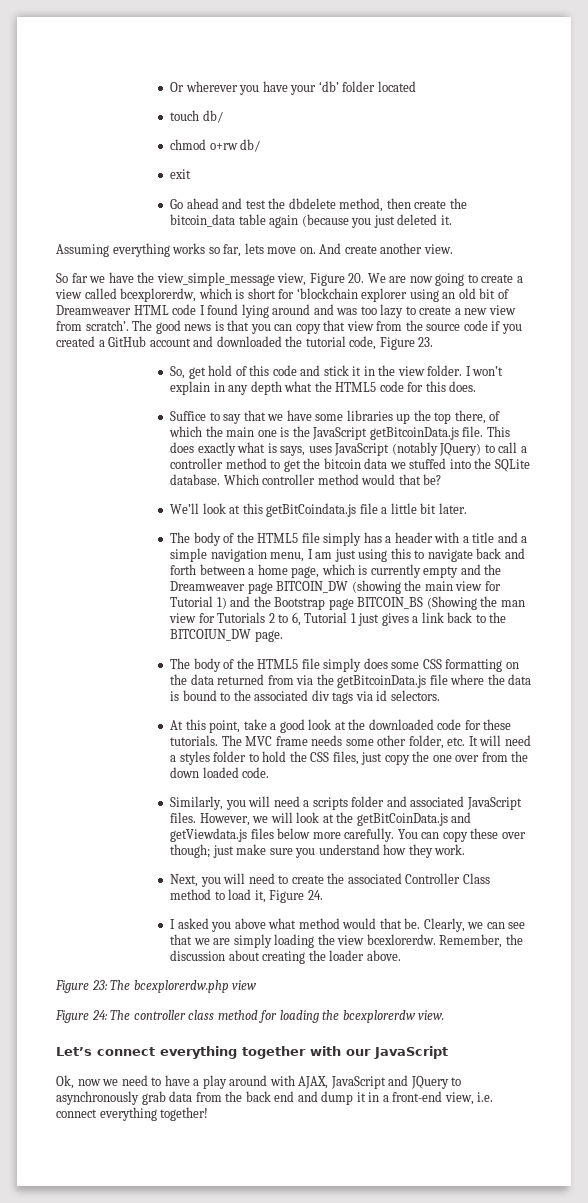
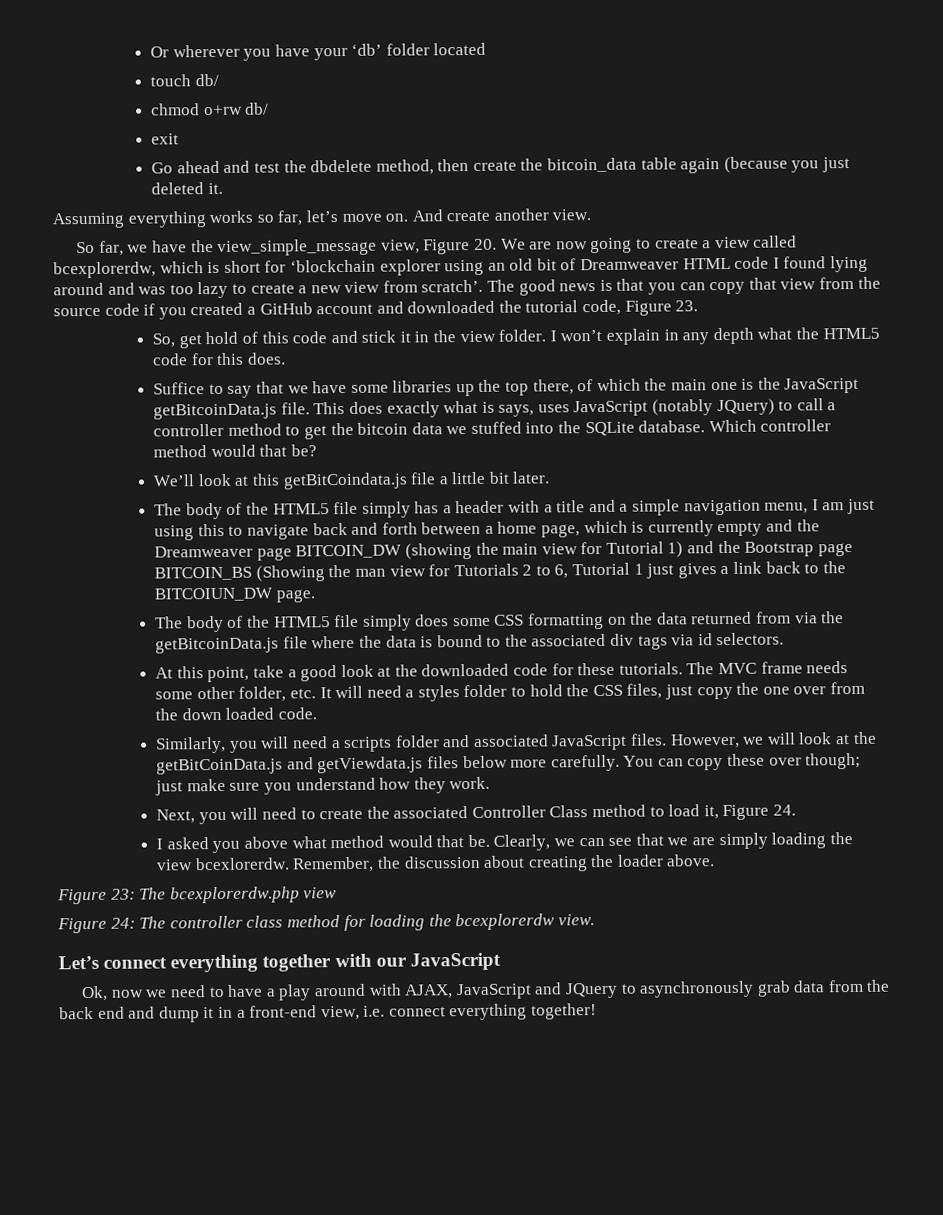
[244,243,264,254] lets -> [305,210,338,223] let’s
[71,273,88,283] far -> [98,240,124,256] far,

